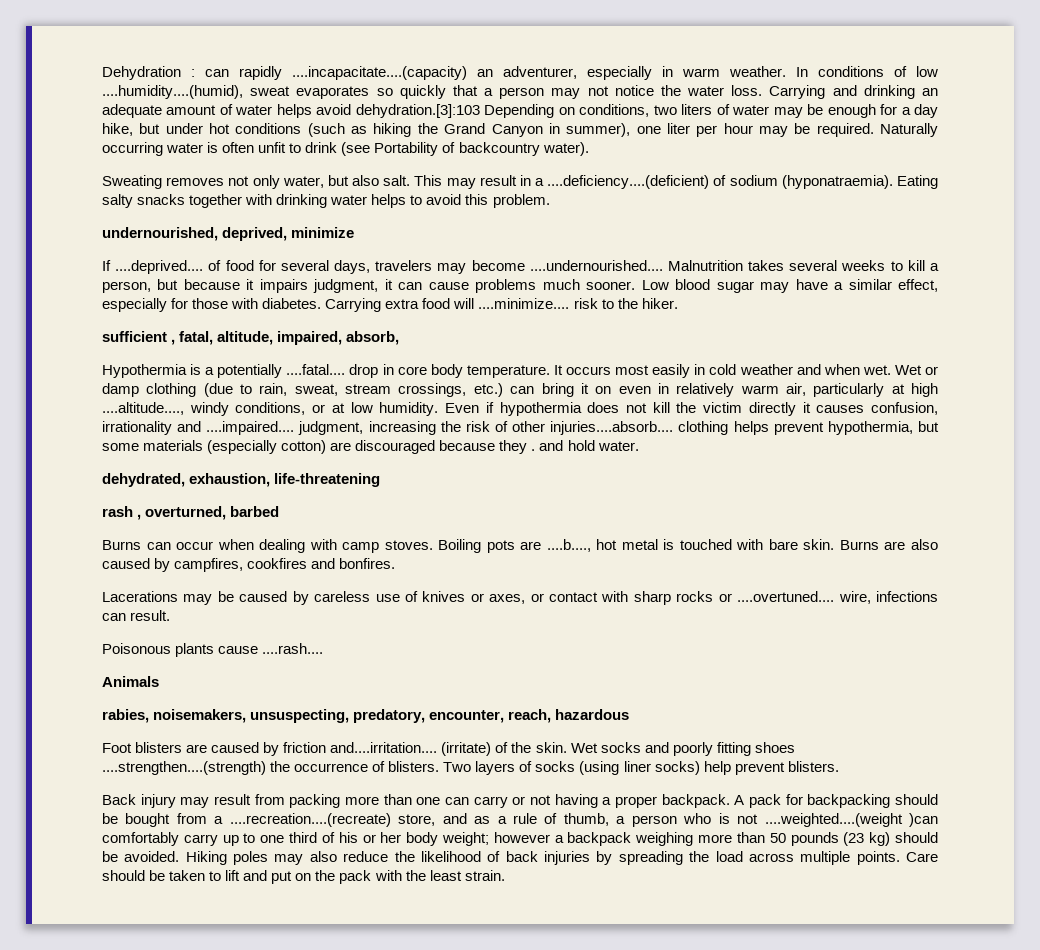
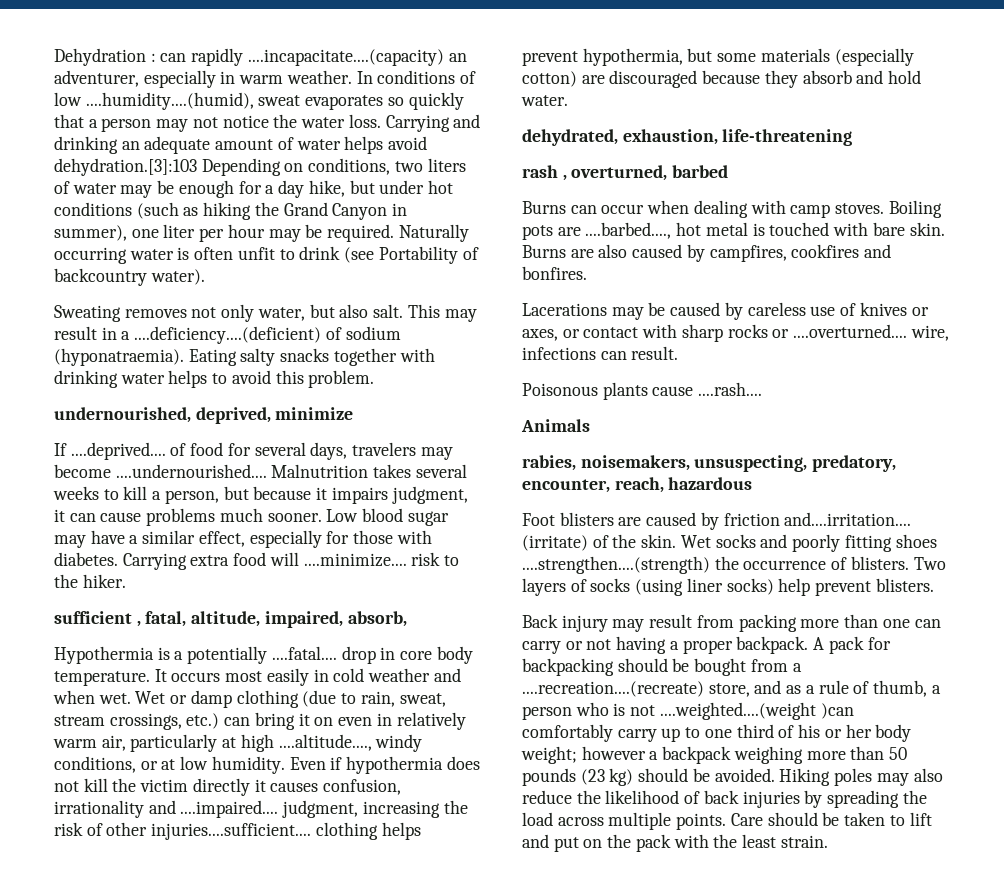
[550,421,674,435] injuries....absorb.... -> [151,823,312,840] injuries....sufficient....
[531,449,536,451] . -> [802,70,852,84] absorb
[546,539,591,552] ....b...., -> [585,222,672,239] ....barbed....,
[737,591,835,602] ....overtuned.... -> [793,324,908,338] ....overturned....

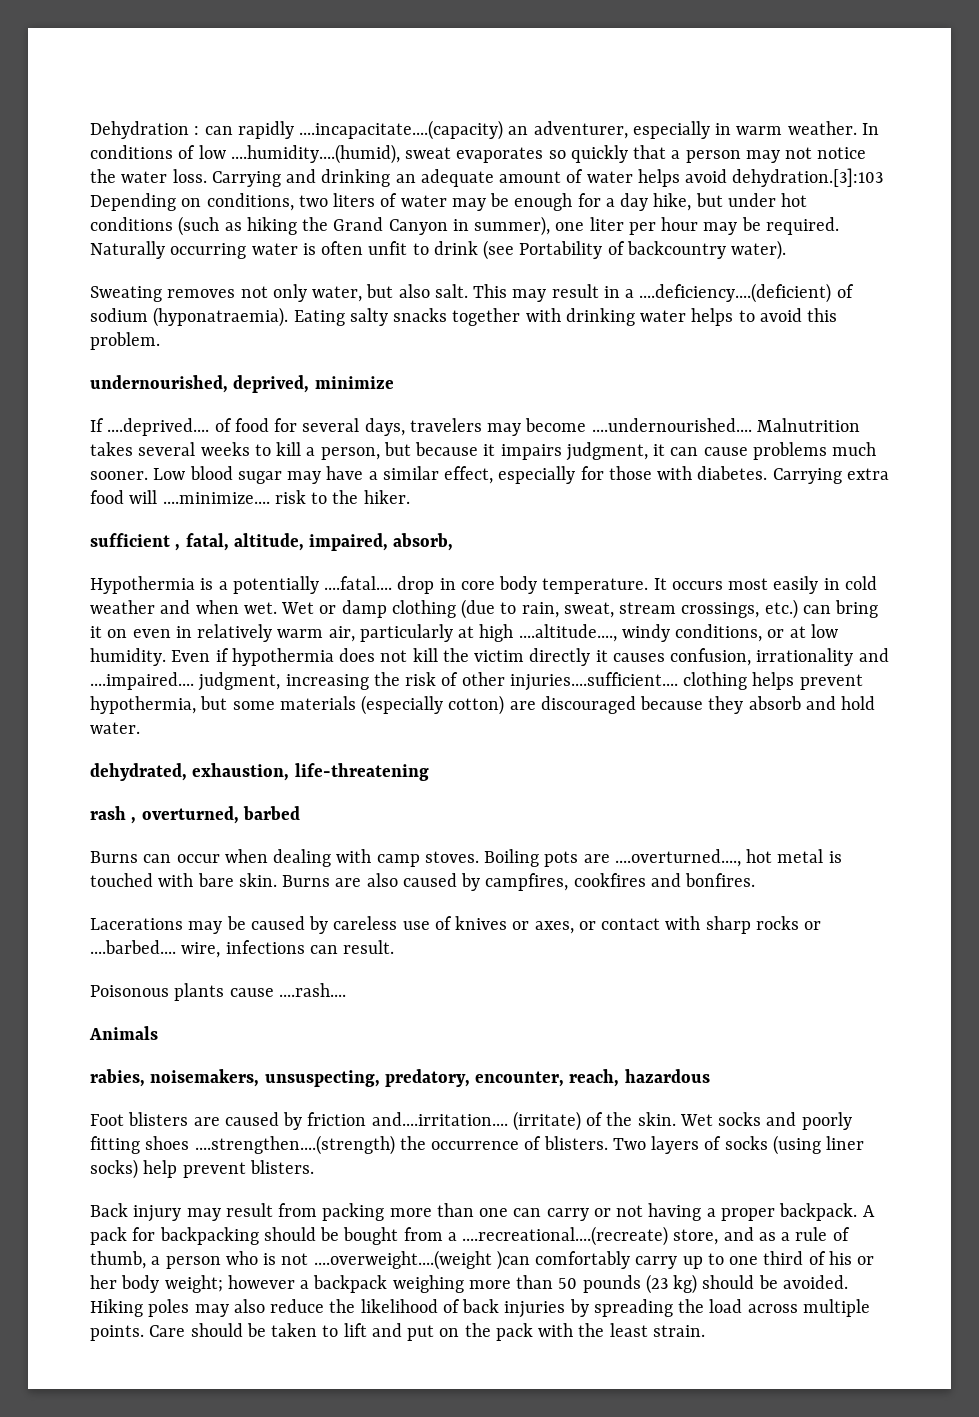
[585,222,672,239] ....barbed...., -> [614,849,741,867] ....overturned....,
[793,324,908,338] ....overturned.... -> [90,940,176,954] ....barbed....
[522,681,704,697] ....recreation....(recreate) -> [462,1226,669,1246] ....recreational....(recreate)
[659,702,816,720] ....weighted....(weight -> [313,1250,492,1270] ....overweight....(weight

